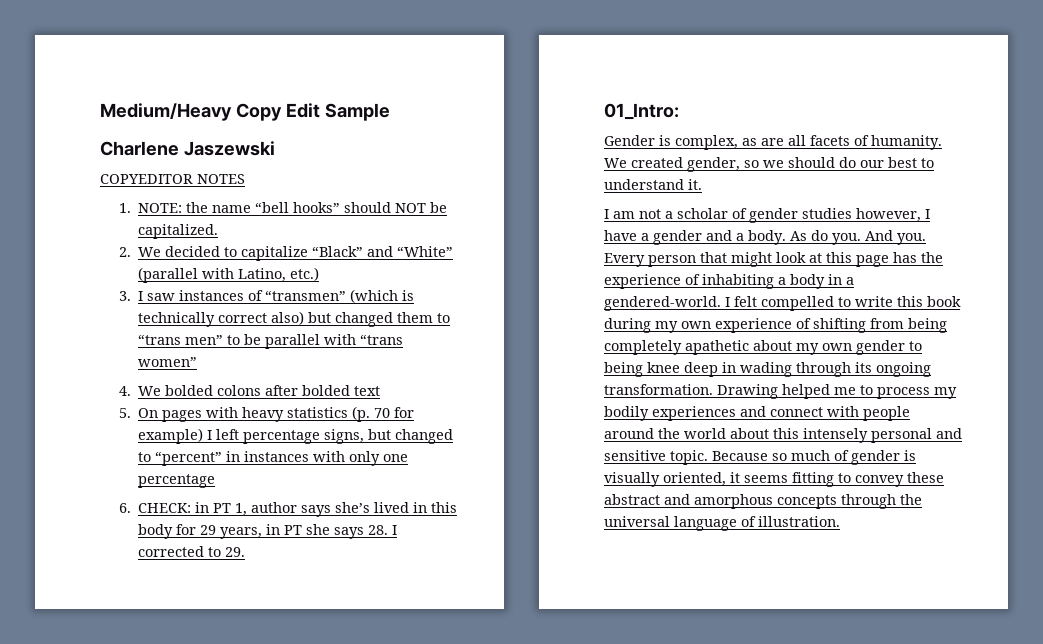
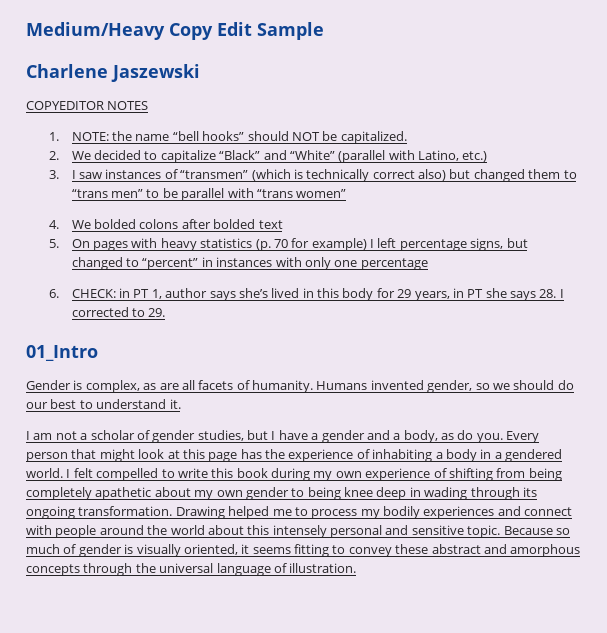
[604,103,679,120] 01_Intro: -> [26,345,98,361] 01_Intro
[604,157,683,168] We created -> [316,380,424,390] Humans invented
[802,208,921,222] studies however, -> [197,430,268,441] studies, but
[748,230,893,245] body. As do you. And -> [403,430,474,443] body, as do
[604,296,721,311] gendered-world. -> [505,449,562,462] [26,468,63,478] gendered world.

